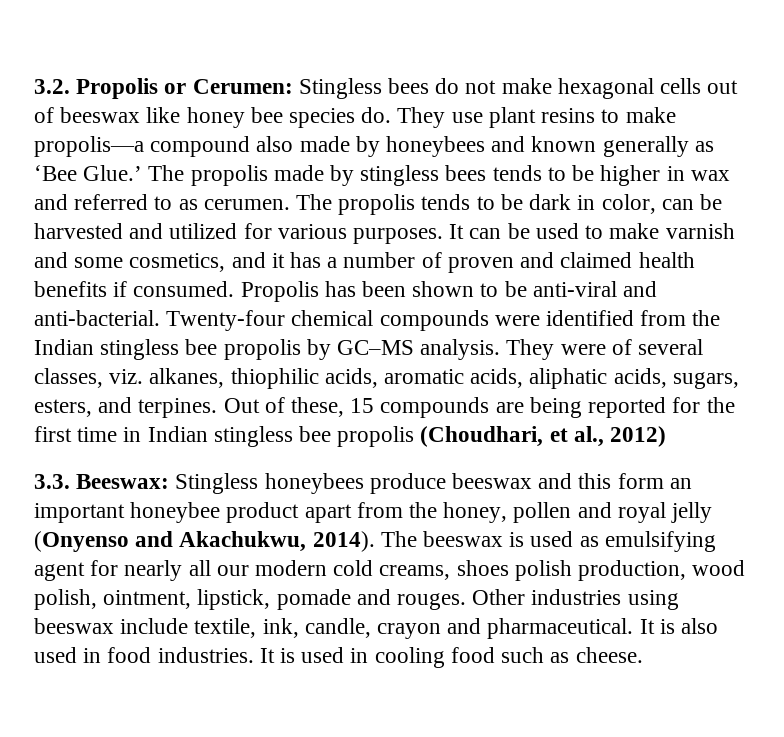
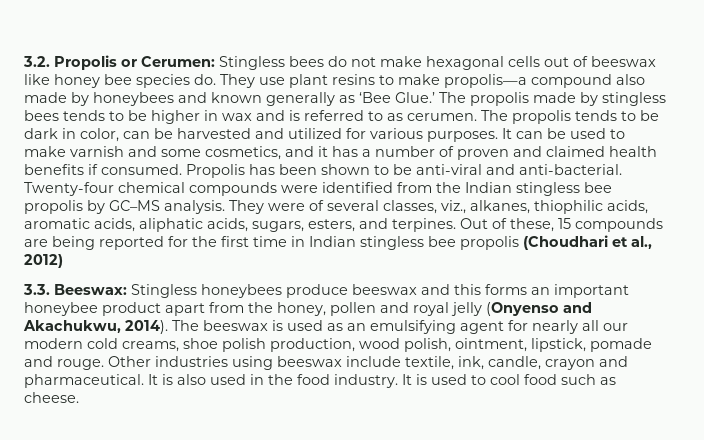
(68, 202) none -> [289,110,300,121] is
[109,369,144,384] viz. -> [441,200,466,214] viz.,
[420,426,544,447] (Choudhari, -> [523,235,608,250] (Choudhari
[617,473,664,489] form -> [485,284,527,295] forms
(599, 541) none -> [347,323,366,331] an
[456,560,509,576] shoes -> [183,338,218,349] shoe
[397,593,467,610] rouges. -> [57,359,104,370] rouge.
[107,647,254,663] food industries. -> [268,374,398,388] the food industry.
[350,647,445,668] in cooling -> [471,374,520,385] to cool

